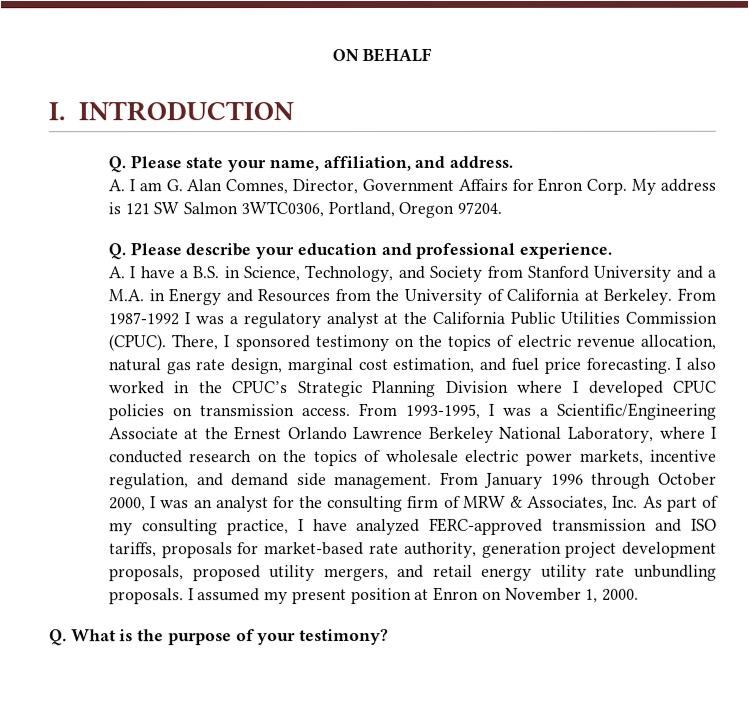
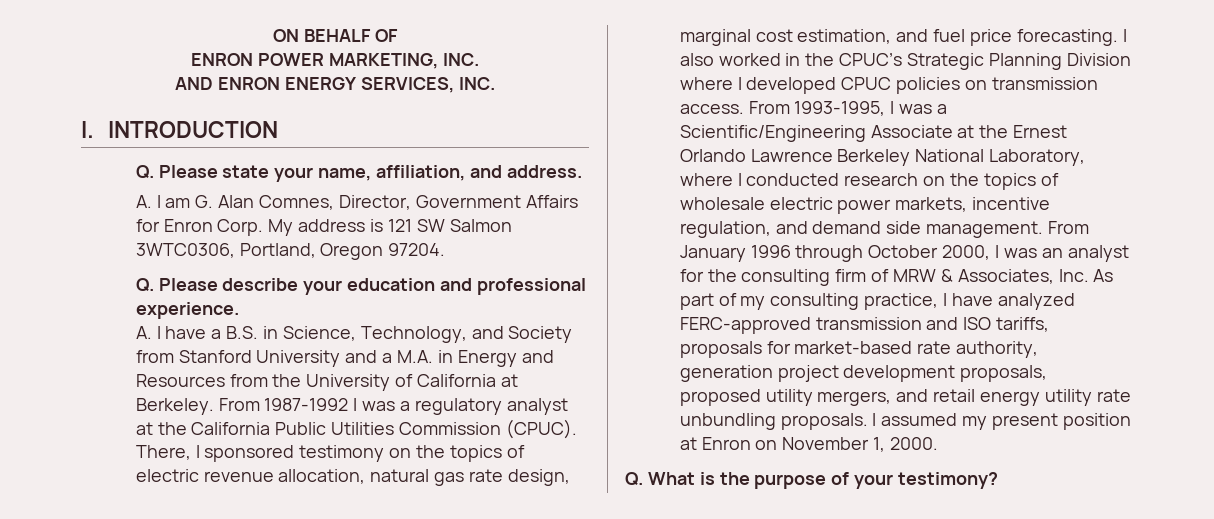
(433, 55) none -> [374,29,398,42] [191,53,479,69] [175,77,495,93] OF // ENRON POWER MARKETING, INC. // AND ENRON ENERGY SERVICES, INC.

